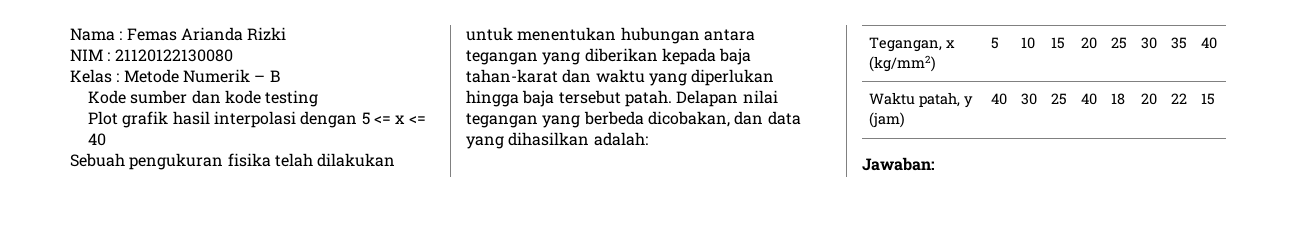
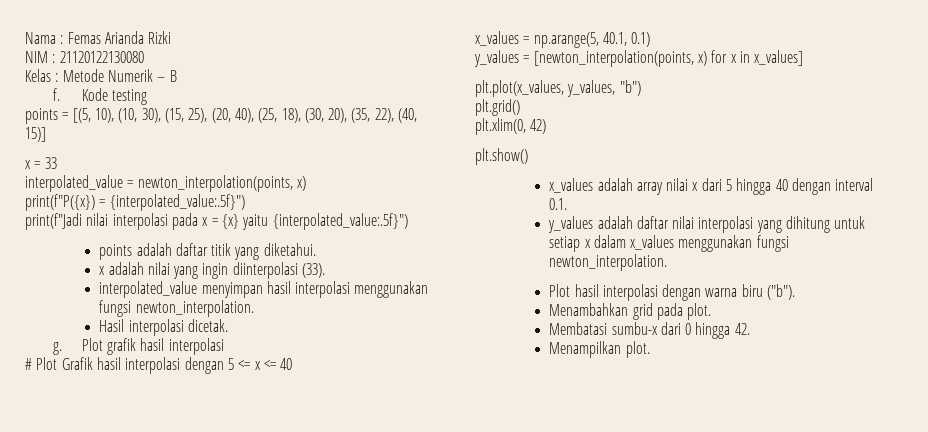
[88,90,319,107] Kode sumber dan kode testing // -> [53,88,147,105] [25,108,418,124] [25,127,46,142] [25,157,57,169] [25,175,306,192] [25,194,245,211] [25,213,408,230] [99,243,316,260] [99,262,326,279] [99,281,429,298] [99,300,254,317] [99,319,228,336] [53,342,63,355] f. Kode testing // points = [(5, 10), (10, 30), (15, 25), (20, 40), (25, 18), (30, 20), (35, 22), (40, 15)] // x = 33 // interpolated_value = newton_interpolation(points, x) // print(f"P({x}) = {interpolated_value:.5f}") // print(f"Jadi nilai interpolasi pada x = {x} yaitu {interpolated_value:.5f}") // points adalah daftar titik yang diketahui. // x adalah nilai yang ingin diinterpolasi (33). // interpolated_value menyimpan hasil interpolasi menggunakan fungsi newton_interpolation. // Hasil interpolasi dicetak. // g.
(297, 119) none -> [25,357,181,374] // # Plot Grafik hasil interpolasi
[70,153,396,170] [466,27,755,44] [466,48,752,65] [466,69,775,86] [466,90,778,107] [466,111,801,128] [466,132,648,149] [868,37,955,52] [868,55,936,72] [990,37,999,49] [1020,37,1035,49] [1050,37,1065,49] [1080,37,1097,49] [1110,37,1127,49] [1140,37,1157,49] [1170,37,1187,49] [1200,37,1217,49] [868,92,973,108] [868,112,905,128] [990,93,1007,105] [1020,93,1037,105] [1050,93,1067,105] [1080,93,1097,105] [1110,93,1125,105] [1140,93,1157,105] [1170,93,1187,104] [1200,93,1215,105] [862,157,935,171] Sebuah pengukuran fisika telah dilakukan untuk menentukan hubungan antara tegangan yang diberikan kepada baja tahan-karat dan waktu yang diperlukan hingga baja tersebut patah. Delapan nilai tegangan yang berbeda dicobakan, dan data yang dihasilkan adalah: // Tegangan, x (kg/mm2) | 5 | 10 | 15 | 20 | 25 | 30 | 35 | 40 // Waktu patah, y (jam) | 40 | 30 | 25 | 40 | 18 | 20 | 22 | 15 // Jawaban: -> [475,31,651,48] [474,50,804,67] [475,80,641,97] [475,99,520,116] [475,118,547,135] [475,148,528,165] [549,178,874,195] [549,198,568,210] [548,216,866,233] [549,235,789,252] [549,254,668,271] [549,284,796,301] [549,303,712,320] [549,322,750,339] [549,341,650,358] x_values = np.arange(5, 40.1, 0.1) // y_values = [newton_interpolation(points, x) for x in x_values] // plt.plot(x_values, y_values, "b") // plt.grid() // plt.xlim(0, 42) // plt.show() // x_values adalah array nilai x dari 5 hingga 40 dengan interval 0.1. // y_values adalah daftar nilai interpolasi yang dihitung untuk setiap x dalam x_values menggunakan fungsi newton_interpolation. // Plot hasil interpolasi dengan warna biru ("b"). // Menambahkan grid pada plot. // Membatasi sumbu-x dari 0 hingga 42. // Menampilkan plot.

